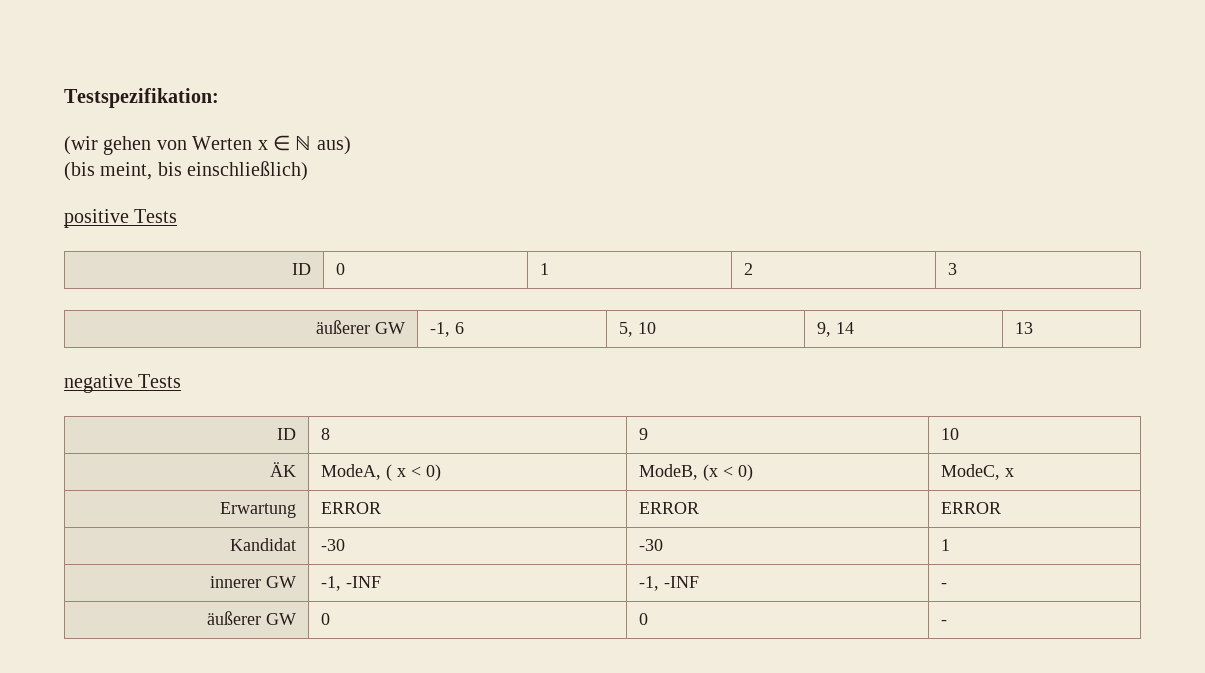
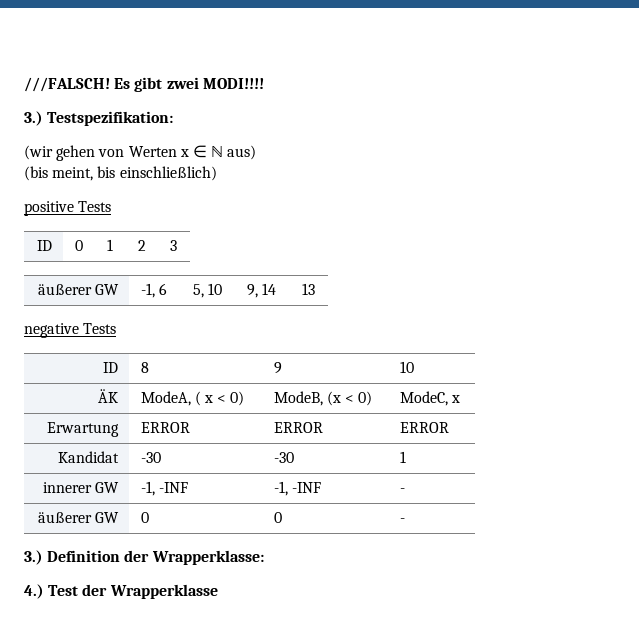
(64, 98) none -> [24,77,264,92] [24,111,43,126] ///FALSCH! Es gibt zwei MODI!!!! // 3.)
(948, 622) none -> [24,550,264,565] [24,584,218,599] // 3.) Definition der Wrapperklasse: // 4.) Test der Wrapperklasse

